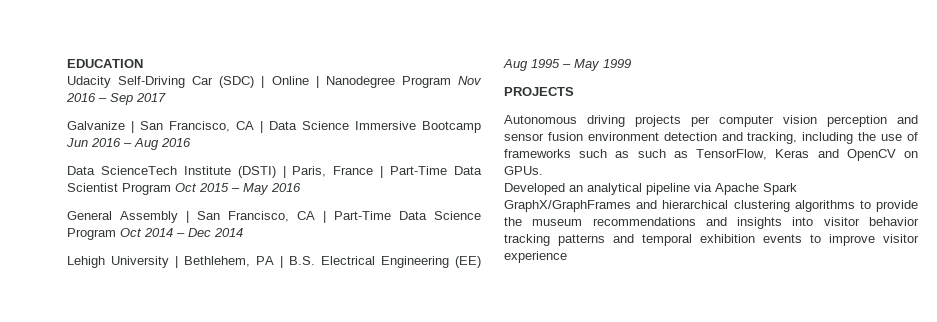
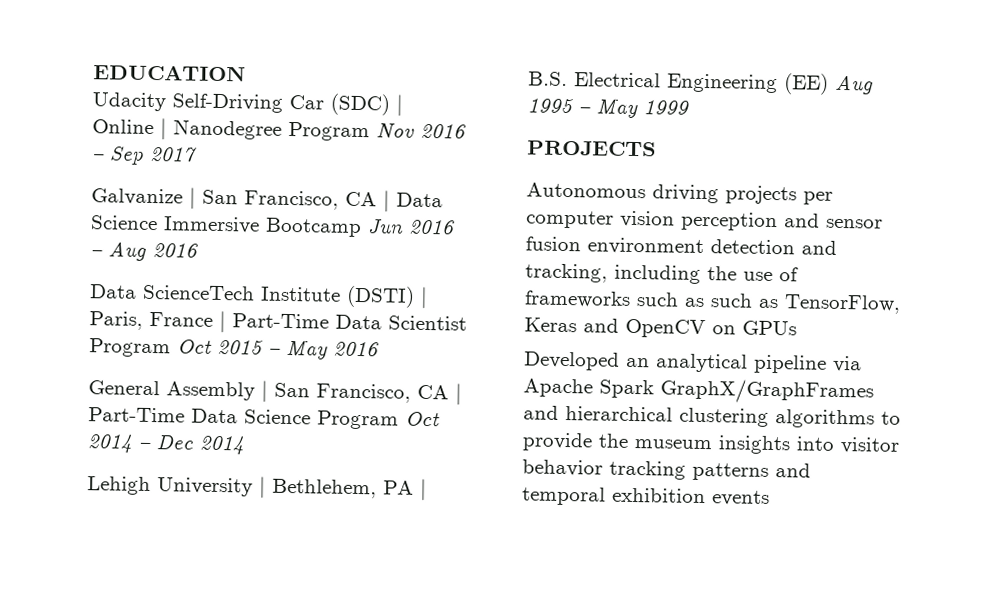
[504,166,543,175] GPUs. -> [742,320,797,336] GPUs
[592,217,727,226] recommendations and -> (712, 444) none
[810,234,919,246] [504,251,567,263] to improve visitor experience -> (770, 498) none

